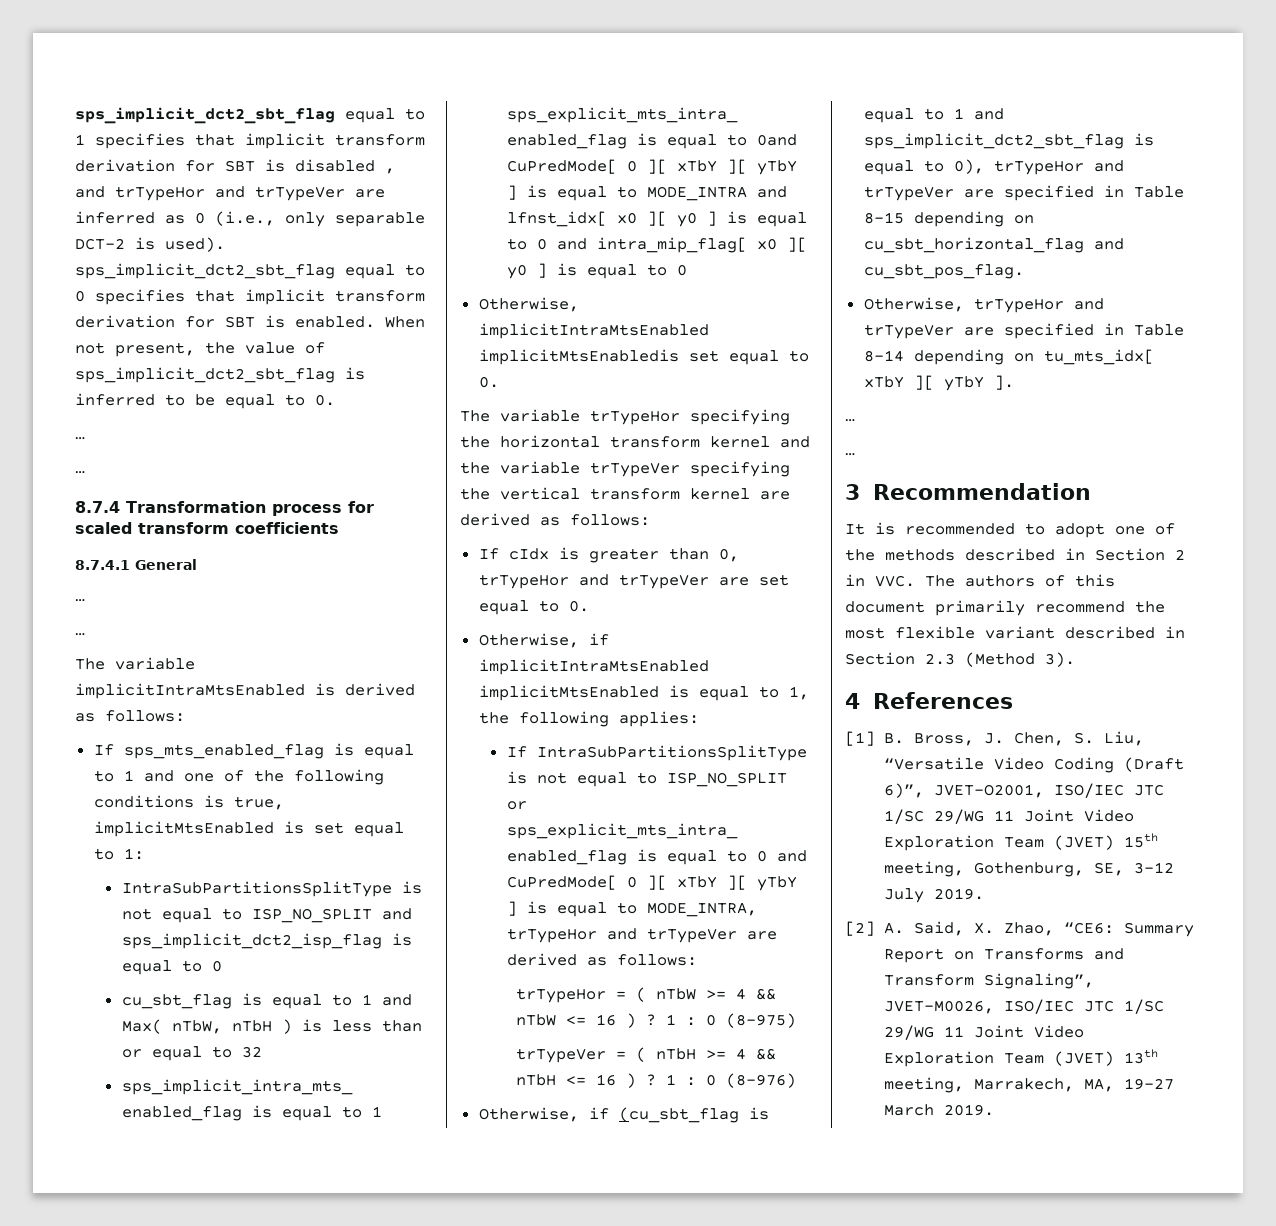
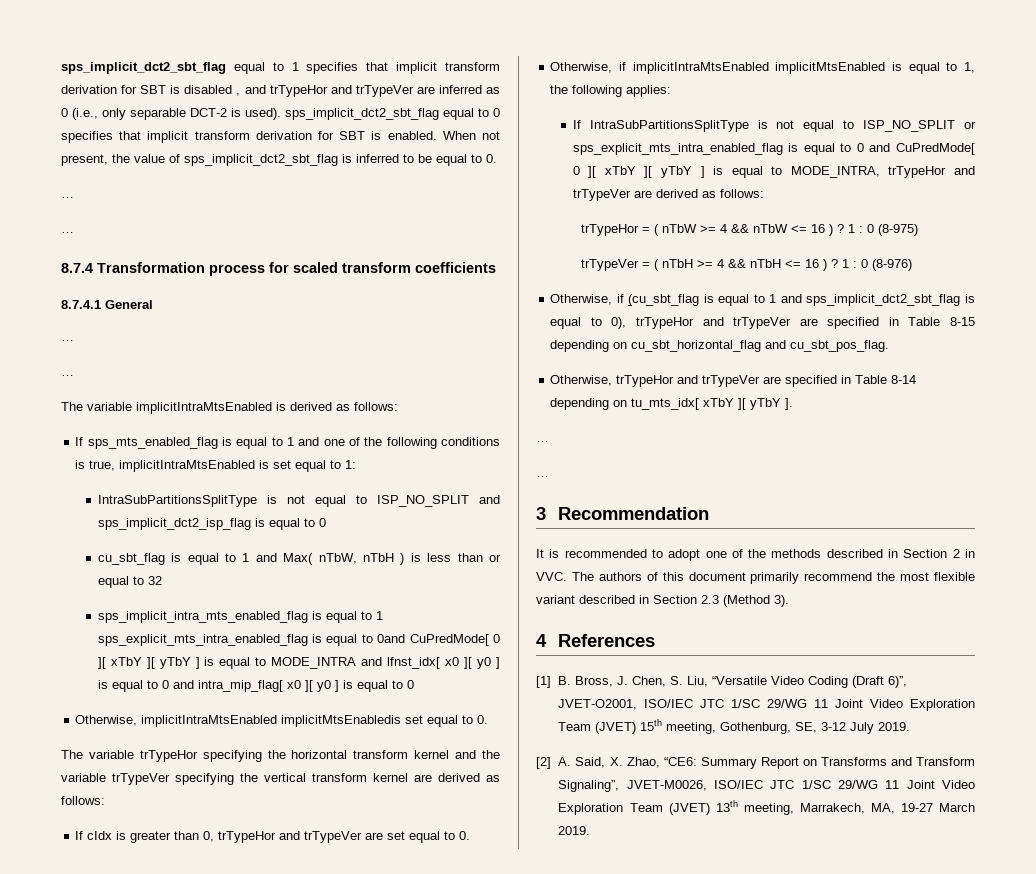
[93,821,274,837] implicitMtsEnabled -> [119,460,256,472] implicitIntraMtsEnabled

